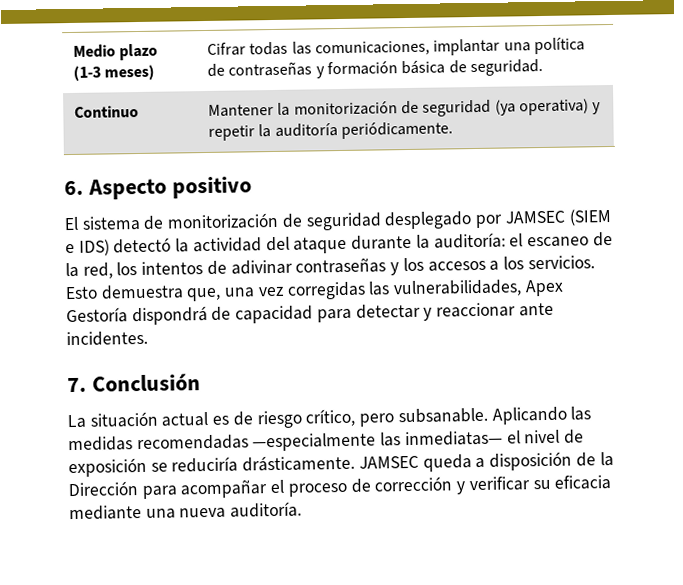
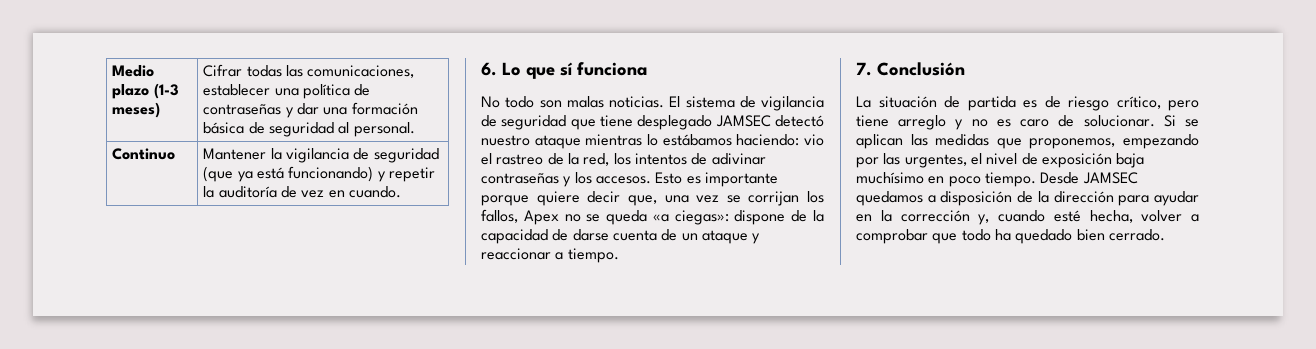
[433,38,501,56] implantar -> [203,84,271,96] establecer
(325, 72) none -> [297,103,348,115] dar una
[470,58,544,77] seguridad. -> [269,122,415,137] seguridad al personal.
[293,98,602,117] [208,121,454,141] [64,176,252,200] monitorización de seguridad (ya operativa) y repetir la auditoría periódicamente. // 6. Aspecto positivo // -> [286,148,439,163] [203,166,436,182] [203,186,402,198] [481,62,647,79] [481,96,664,108] vigilancia de seguridad (que ya está funcionando) y repetir la auditoría de vez en cuando. // 6. Lo que sí funciona // No todo son malas noticias.
[167,208,612,231] [65,232,589,256] monitorización de seguridad desplegado por JAMSEC (SIEM e IDS) detectó la actividad del ataque durante la auditoría: el escaneo -> [761,96,824,111] [481,115,824,130] [481,134,824,149] [481,153,544,165] vigilancia de seguridad que tiene desplegado JAMSEC detectó nuestro ataque mientras lo estábamos haciendo: vio el rastreo
[427,255,595,272] [65,279,564,302] [66,302,554,326] [66,330,148,347] accesos a los servicios. Esto demuestra que, una vez corregidas las vulnerabilidades, Apex Gestoría dispondrá de capacidad para detectar y reaccionar ante incidentes. -> [595,172,778,187] [481,191,824,206] [481,209,824,225] [481,229,761,244] [481,248,619,263] accesos. Esto es importante porque quiere decir que, una vez se corrijan los fallos, Apex no se queda «a ciegas»: dispone de la capacidad de darse cuenta de un ataque y reaccionar a tiempo.
[161,411,209,427] actual -> [944,96,1016,111] de partida
[397,406,592,425] [68,429,585,452] [68,451,614,478] [68,475,612,499] [69,501,303,521] subsanable. Aplicando las medidas recomendadas —especialmente las inmediatas— el nivel de exposición se reduciría drásticamente. JAMSEC queda a disposición de la Dirección para acompañar el proceso de corrección y verificar su eficacia mediante una nueva auditoría. -> [856,115,1199,130] [856,134,1199,149] [856,153,1145,168] [856,172,1138,187] [856,191,1199,206] [856,210,1199,225] [856,229,1165,244] tiene arreglo y no es caro de solucionar. Si se aplican las medidas que proponemos, empezando por las urgentes, el nivel de exposición baja muchísimo en poco tiempo. Desde JAMSEC quedamos a disposición de la dirección para ayudar en la corrección y, cuando esté hecha, volver a comprobar que todo ha quedado bien cerrado.

